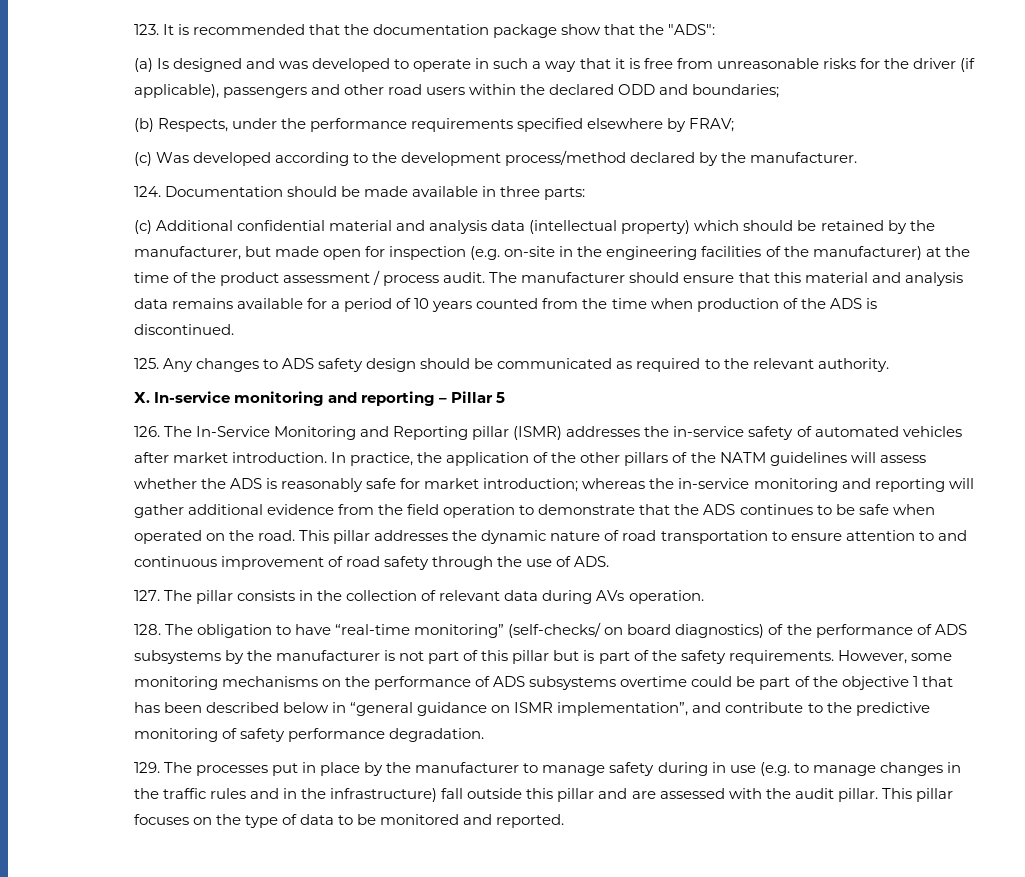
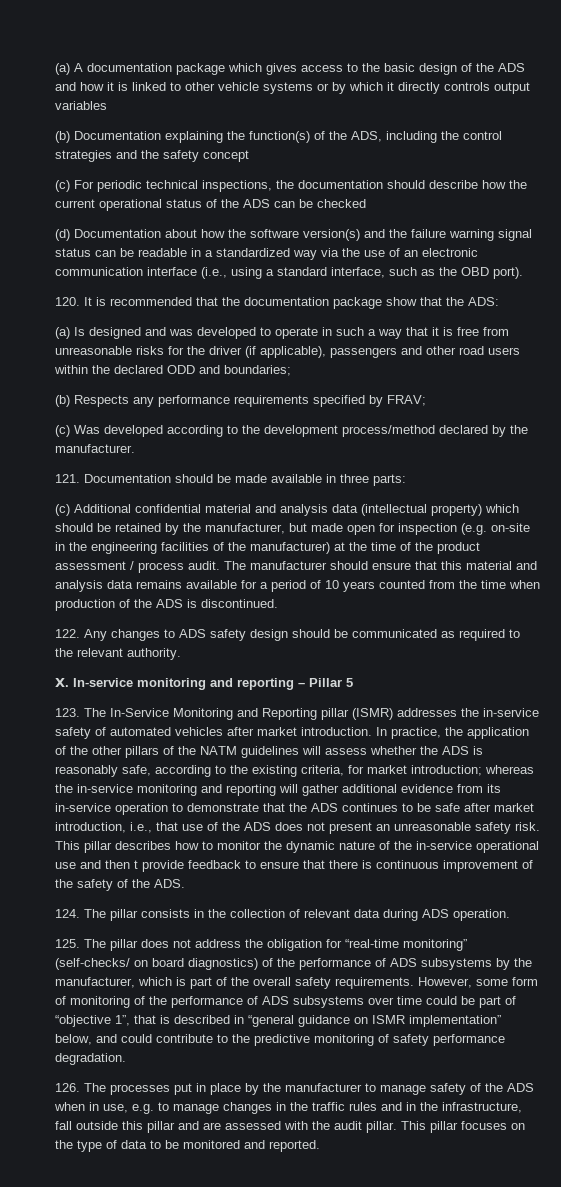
[133,24,159,35] 123. -> [55,63,526,75] [55,82,531,94] [55,101,108,110] [55,131,503,143] [55,150,250,162] [55,180,528,192] [55,199,367,211] [55,229,533,241] [55,248,479,260] [55,267,524,279] [55,297,81,306] (a) A documentation package which gives access to the basic design of the ADS and how it is linked to other vehicle systems or by which it directly controls output variables // (b) Documentation explaining the function(s) of the ADS, including the control strategies and the safety concept // (c) For periodic technical inspections, the documentation should describe how the current operational status of the ADS can be checked // (d) Documentation about how the software version(s) and the failure warning signal status can be readable in a standardized way via the use of an electronic communication interface (i.e., using a standard interface, such as the OBD port). // 120.
[668,24,716,35] "ADS": -> [468,297,500,306] ADS:
[157,118,307,132] Respects, under the -> [74,395,155,407] Respects any
[587,118,664,129] elsewhere -> (366, 401) none
[133,186,161,197] 124. -> [55,474,81,483] 121.
[133,358,159,369] 125. -> [55,629,81,638] 122.
[133,426,160,437] 126. -> [55,708,81,717] 123.
[366,478,397,489] safe -> [122,765,345,777] safe, according to the existing criteria,
[378,504,440,515] the field -> [487,784,502,793] [55,803,112,812] its in-service
[892,504,935,515] [133,530,967,544] [133,556,572,570] when operated on the road. This pillar addresses the dynamic nature of road transportation to ensure attention to and continuous improvement of road safety through the use of -> [464,803,535,812] [55,822,541,834] [55,841,540,853] [55,860,534,872] [55,879,151,891] after market introduction, i.e., that use of the ADS does not present an unreasonable safety risk. This pillar describes how to monitor the dynamic nature of the in-service operational use and then t provide feedback to ensure that there is continuous improvement of the safety of the
[133,590,160,601] 127. -> [55,909,81,918] 124.
[596,590,625,601] AVs -> [422,909,450,918] ADS
[133,624,332,638] 128. The obligation to have -> [55,939,343,951] 125. The pillar does not address the obligation for
[276,650,580,664] manufacturer is not part of this pillar but -> [55,977,173,988] manufacturer, which
(677, 655) none -> [253,977,292,986] overall
[133,676,688,690] monitoring mechanisms on the performance of ADS subsystems overtime -> [512,977,539,986] [55,996,423,1008] form of monitoring of the performance of ADS subsystems over time
[812,676,953,690] [133,702,330,713] the objective 1 that has been described below -> [55,1015,231,1027] “objective 1”, that is described
[557,702,722,716] implementation”, and -> [409,1015,502,1027] [55,1034,153,1045] implementation” below, and could
[133,762,160,773] 129. -> [55,1083,81,1092] 126.
[657,762,790,776] during in use (e.g. -> [470,1083,535,1092] [54,1102,155,1114] of the ADS when in use, e.g.
[330,788,438,802] infrastructure) -> [442,1102,523,1113] infrastructure,

